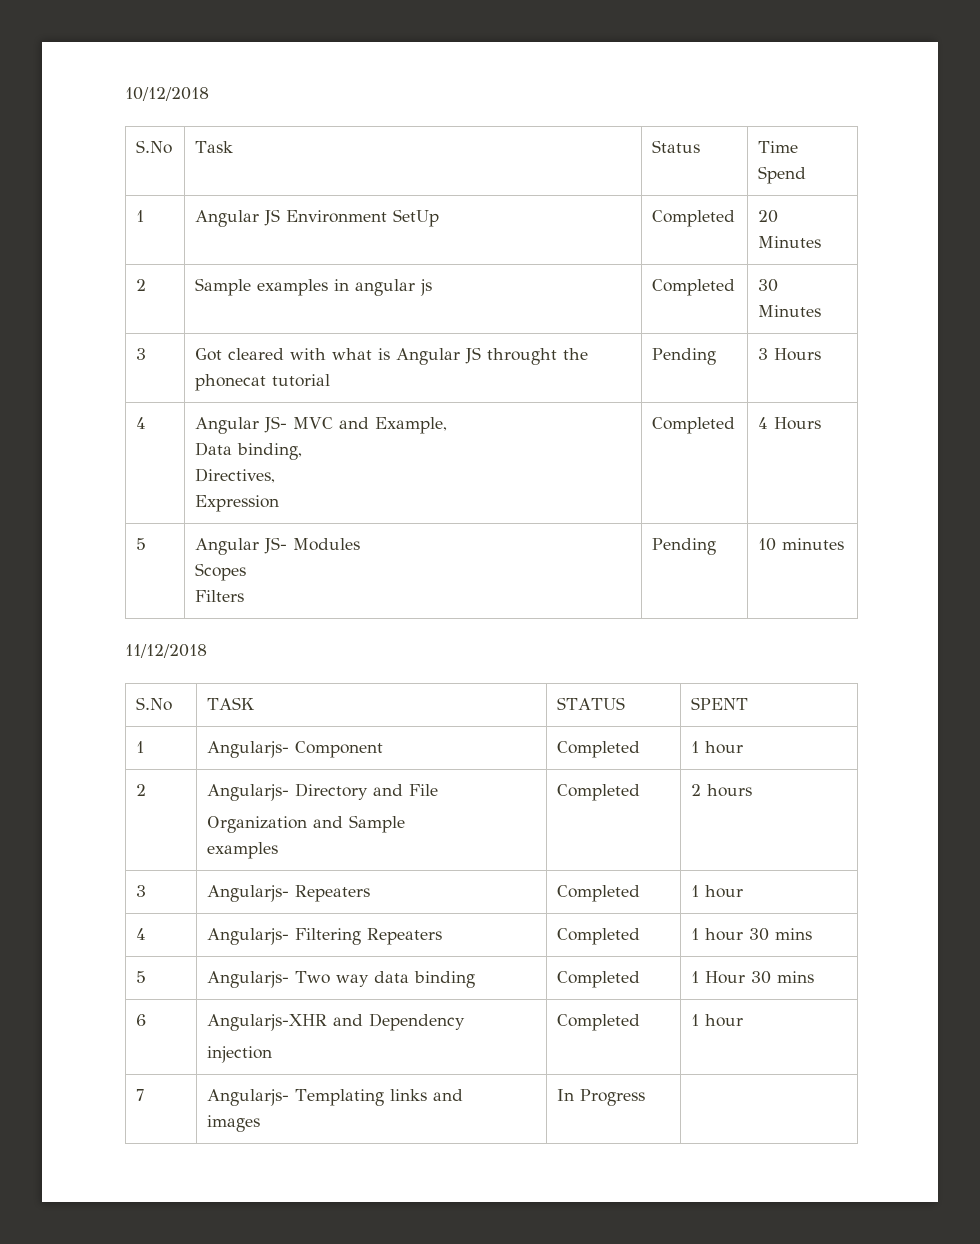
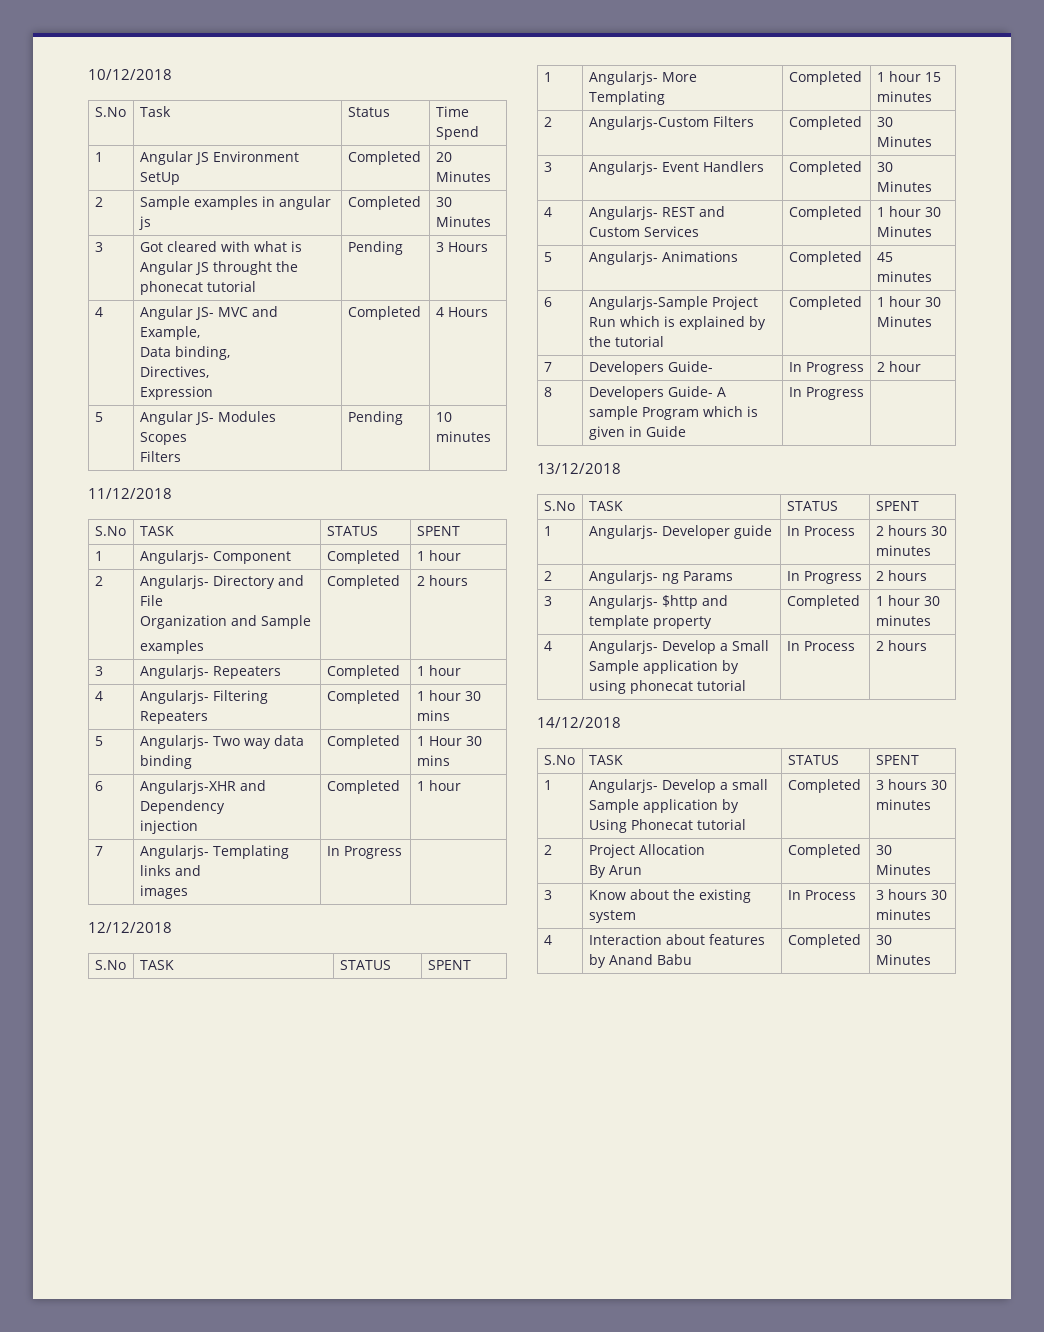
(646, 1097) none -> [88,922,172,933] [94,960,126,970] [139,960,174,970] [339,960,391,970] [427,960,471,970] [543,72,552,82] [588,71,697,85] [588,91,665,105] [788,71,862,85] [876,71,941,82] [876,91,932,102] [543,117,552,127] [588,116,754,130] [788,116,862,130] [876,117,893,127] [876,136,932,147] [543,162,552,172] [588,161,764,175] [788,161,862,175] [876,162,893,172] [876,181,932,192] [543,207,552,217] [588,206,725,220] [588,226,699,237] [788,206,862,220] [876,206,941,217] [876,226,932,237] [543,252,552,262] [588,251,738,265] [788,251,862,265] [876,252,893,262] [876,271,932,282] [543,297,552,307] [588,296,758,310] [588,316,766,330] [588,336,664,347] [788,296,862,310] [876,296,941,307] [876,316,932,327] [543,362,552,372] [588,361,713,375] [788,362,864,375] [876,361,921,372] [543,387,552,397] [588,386,726,400] [588,406,758,420] [588,426,686,440] [788,387,864,400] [537,463,621,474] [543,501,575,511] [588,501,623,511] [786,501,838,511] [875,501,919,511] [543,526,552,536] [588,525,772,539] [786,526,855,536] [875,525,947,536] [875,545,931,556] [543,571,552,581] [588,570,733,584] [786,571,862,584] [875,570,927,581] [543,596,552,606] [588,595,728,609] [588,615,712,629] [786,595,860,609] [875,595,940,606] [875,615,931,626] [543,641,552,651] [588,640,769,654] [588,660,739,674] [588,680,746,694] [786,641,855,651] [875,640,927,651] [537,717,621,728] [543,755,575,765] [588,755,623,765] [787,755,839,765] [875,755,919,765] [543,780,552,790] [588,779,768,793] [588,799,739,813] [588,819,746,833] [787,779,861,793] [875,779,947,790] [875,799,931,810] [543,845,552,855] [588,844,705,858] [588,865,642,878] [787,844,861,858] [875,845,892,855] [875,864,931,875] [543,890,552,900] [588,889,751,903] [588,910,636,923] [787,890,856,900] [875,889,947,900] [875,909,931,920] [543,935,552,945] [588,934,765,945] [588,954,692,968] [787,934,861,948] [875,935,892,945] [875,954,931,965] // 12/12/2018 // S.No | TASK | STATUS | SPENT // 1 | Angularjs- More Templating | Completed | 1 hour 15 minutes // 2 | Angularjs-Custom Filters | Completed | 30 Minutes // 3 | Angularjs- Event Handlers | Completed | 30 Minutes // 4 | Angularjs- REST and Custom Services | Completed | 1 hour 30 Minutes // 5 | Angularjs- Animations | Completed | 45 minutes // 6 | Angularjs-Sample Project Run which is explained by the tutorial | Completed | 1 hour 30 Minutes // 7 | Developers Guide- | In Progress | 2 hour // 8 | Developers Guide- A sample Program which is given in Guide | In Progress | // 13/12/2018 // S.No | TASK | STATUS | SPENT // 1 | Angularjs- Developer guide | In Process | 2 hours 30 minutes // 2 | Angularjs- ng Params | In Progress | 2 hours // 3 | Angularjs- $http and template property | Completed | 1 hour 30 minutes // 4 | Angularjs- Develop a Small Sample application by using phonecat tutorial | In Process | 2 hours // 14/12/2018 // S.No | TASK | STATUS | SPENT // 1 | Angularjs- Develop a small Sample application by Using Phonecat tutorial | Completed | 3 hours 30 minutes // 2 | Project Allocation // By Arun | Completed | 30 Minutes // 3 | Know about the existing system | In Process | 3 hours 30 minutes // 4 | Interaction about features by Anand Babu | Completed | 30 Minutes

